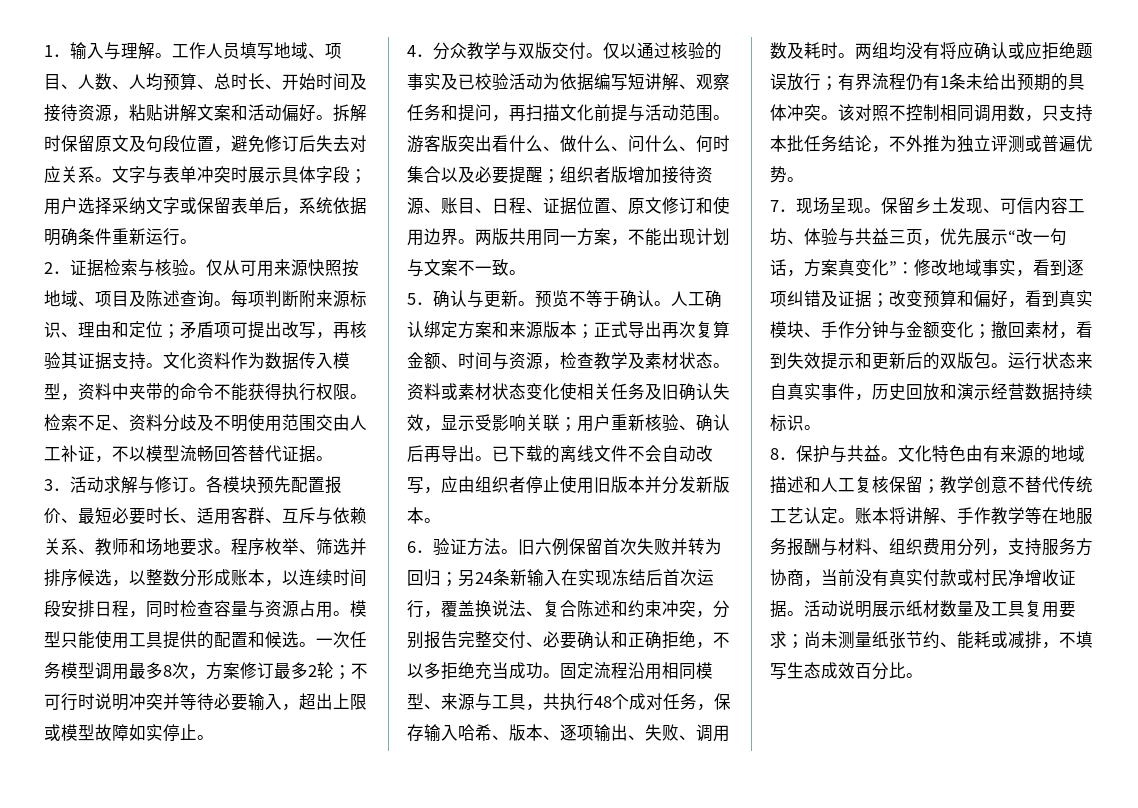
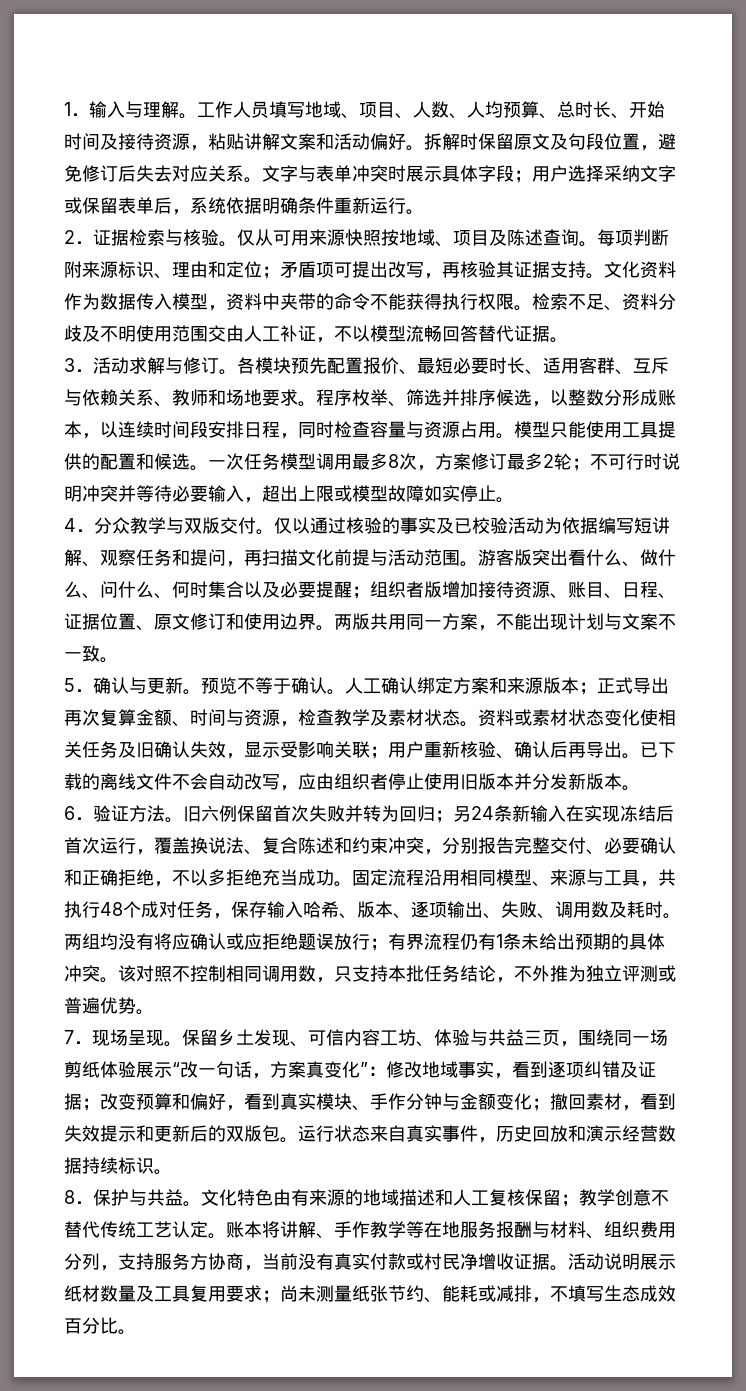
[940,228,974,245] 优先 -> [578,1029,668,1046] [64,1061,136,1078] 围绕同一场剪纸体验

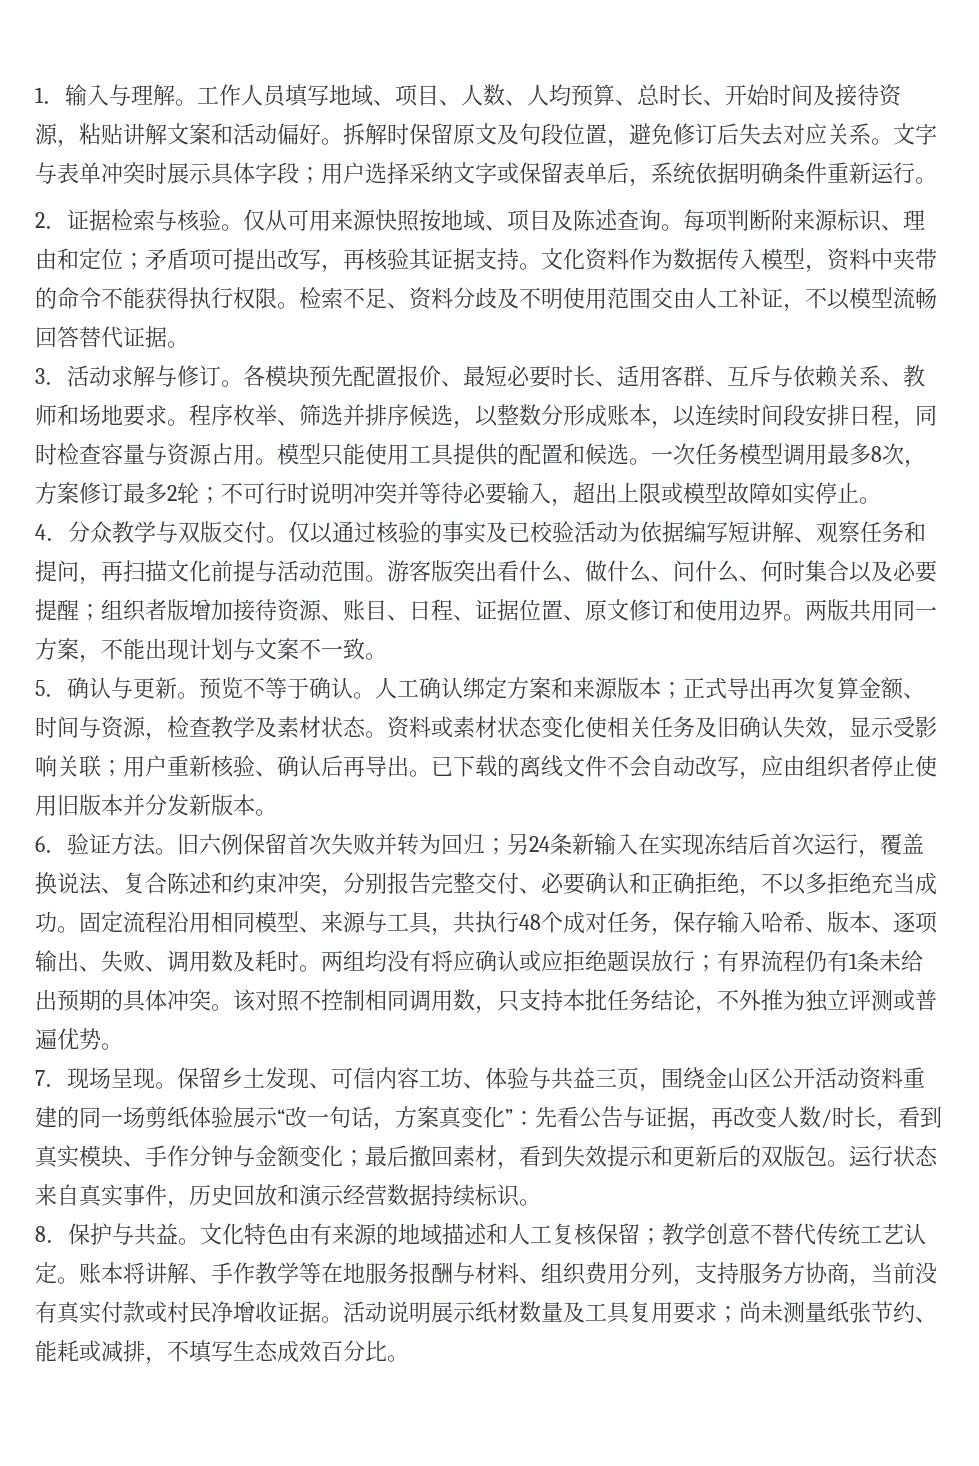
(614, 1037) none -> [705,1067,925,1090] [35,1106,79,1128] 金山区公开活动资料重建的
[386,1061,656,1079] [64,1093,226,1111] 修改地域事实，看到逐项纠错及证据；改变预算和偏好 -> [535,1106,876,1131] 先看公告与证据，再改变人数/时长
(550, 1104) none -> [365,1145,409,1167] 最后

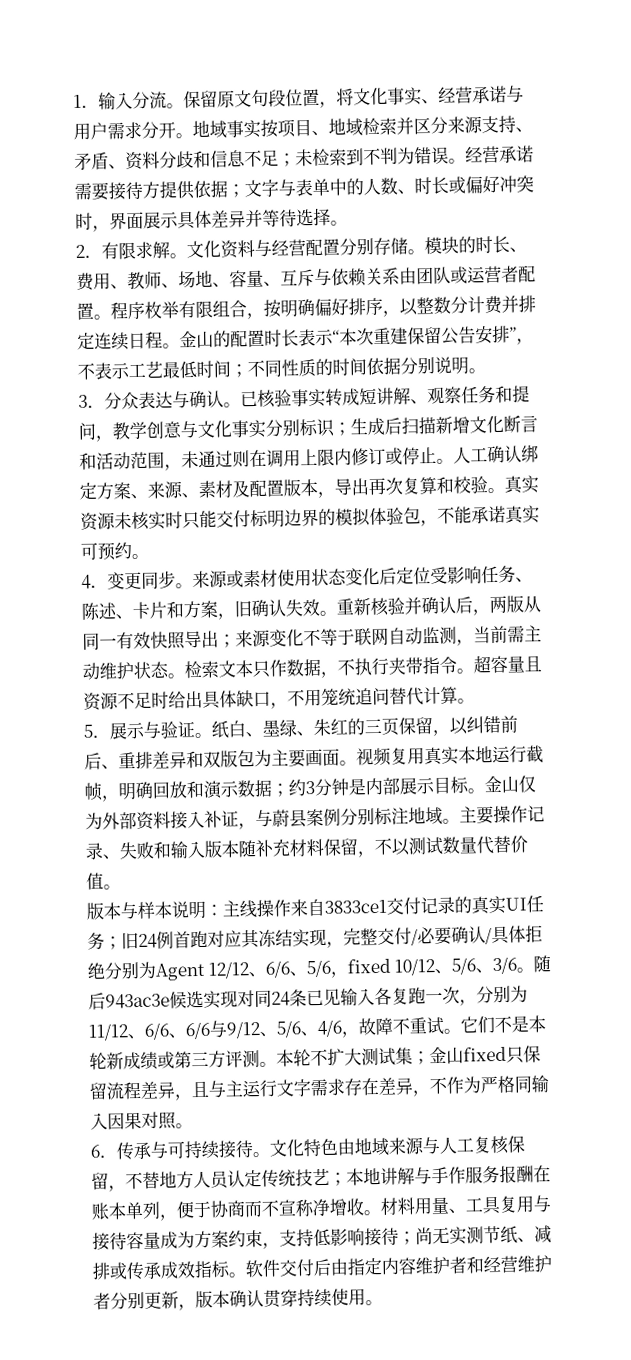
[109,84,902,107] [35,123,409,148] 与理解。工作人员填写地域、项目、人数、人均预算、总时长、开始时间及接待资源，粘贴讲解文案和活动偏好。拆解时 -> [132,91,184,109] 分流。
[497,124,519,145] 及 -> (252, 98) none
[629,123,937,146] [35,162,937,187] [35,209,925,232] [35,248,937,273] [35,287,937,312] [35,326,189,348] [35,365,925,388] [35,404,937,429] [35,443,926,468] [35,482,881,507] [35,521,728,544] 避免修订后失去对应关系。文字与表单冲突时展示具体字段；用户选择采纳文字或保留表单后，系统依据明确条件重新运行。 // 2．证据检索与核验。仅从可用来源快照按地域、项目及陈述查询。每项判断附来源标识、理由和定位；矛盾项可提出改写，再核验其证据支持。文化资料作为数据传入模型，资料中夹带的命令不能获得执行权限。检索不足、资料分歧及不明使用范围交由人工补证，不以模型流畅回答替代证据。 // 3．活动求解与修订。各模块预先配置报价、最短必要时长、适用客群、互斥与依赖关系、教师和场地要求。程序枚举、筛选并排序候选，以整数分形成账本，以连续时间段安排日程，同时检查容量与资源占用。模型只能使用工具提供的配置和候选。一次任务模型调用最多8次，方案修订最多2轮；不可行时说明冲突并等待必要输入，超出上限或模型故障如实停止。 // 4．分众教学与双版交付。仅以通过核验的事实及已校验活动为依据编写 -> [336,85,524,106] [73,115,533,140] [74,145,534,171] [74,175,534,201] [75,207,348,232] [75,235,527,260] [76,265,536,291] [76,295,536,320] [77,325,534,351] [77,356,486,380] [78,388,360,410] 将文化事实、经营承诺与用户需求分开。地域事实按项目、地域检索并区分来源支持、矛盾、资料分歧和信息不足；未检索到不判为错误。经营承诺需要接待方提供依据；文字与表单中的人数、时长或偏好冲突时，界面展示具体差异并等待选择。 // 2．有限求解。文化资料与经营配置分别存储。模块的时长、费用、教师、场地、容量、互斥与依赖关系由团队或运营者配置。程序枚举有限组合，按明确偏好排序，以整数分计费并排定连续日程。金山的配置时长表示“本次重建保留公告安排”，不表示工艺最低时间；不同性质的时间依据分别说明。 // 3．分众表达与确认。已核验事实转成
[101,560,937,583] [35,599,937,622] [35,638,387,663] [35,677,353,700] 再扫描文化前提与活动范围。游客版突出看什么、做什么、问什么、何时集合以及必要提醒；组织者版增加接待资源、账目、日程、证据位置、原文修订和使用边界。两版共用同一方案，不能出现计划与文案不一致。 // 5．确认与更新。预览不等于确认 -> [112,415,538,441] [79,446,437,471] 教学创意与文化事实分别标识；生成后扫描新增文化断言和活动范围，未通过则在调用上限内修订或停止
[551,677,925,700] [35,716,937,741] [35,755,937,780] [35,794,277,816] [35,833,924,858] [35,872,937,897] [35,911,938,936] [35,950,923,972] [35,989,937,1014] [35,1028,123,1050] [35,1067,925,1092] [35,1106,942,1131] [35,1145,938,1170] [35,1184,541,1209] [35,1223,926,1246] [35,1262,937,1287] [35,1301,937,1324] [35,1340,387,1365] 和来源版本；正式导出再次复算金额、时间与资源，检查教学及素材状态。资料或素材状态变化使相关任务及旧确认失效，显示受影响关联；用户重新核验、确认后再导出。已下载的离线文件不会自动改写，应由组织者停止使用旧版本并分发新版本。 // 6．验证方法。旧六例保留首次失败并转为回归；另24条新输入在实现冻结后首次运行，覆盖换说法、复合陈述和约束冲突，分别报告完整交付、必要确认和正确拒绝，不以多拒绝充当成功。固定流程沿用相同模型、来源与工具，共执行48个成对任务，保存输入哈希、版本、逐项输出、失败、调用数及耗时。两组均没有将应确认或应拒绝题误放行；有界流程仍有1条未给出预期的具体冲突。该对照不控制相同调用数，只支持本批任务结论，不外推为独立评测或普遍优势。 // 7．现场呈现。保留乡土发现、可信内容工坊、体验与共益三页，围绕金山区公开活动资料重建的同一场剪纸体验展示“改一句话，方案真变化”：先看公告与证据，再改变人数/时长，看到真实模块、手作分钟与金额变化；最后撤回素材，看到失效提示和更新后的双版包。运行状态来自真实事件，历史回放和演示经营数据持续标识。 // 8．保护与共益。文化特色由有来源的地域描述和人工复核保留；教学创意不替代传统工艺认定。账本将讲解、手作教学等在地服务报酬与材料、组织费用分列，支持服务方协商，当前没有真实付款或村民净增收证据。活动说明展示纸材数量及工具复用要求；尚未测量纸张节约、能耗或减排，不填写生态成效百分比 -> [130,475,539,500] [80,505,540,531] [80,542,149,561] [81,565,533,590] [81,595,541,620] [82,625,542,650] [82,655,542,680] [83,686,475,711] [83,715,518,740] [84,745,544,770] [84,775,536,802] [85,805,545,831] [85,835,528,860] [86,872,121,890] [86,895,544,920] [87,925,543,950] [87,955,552,981] [88,985,528,1010] [88,1015,546,1041] [89,1045,541,1070] [89,1075,549,1101] [90,1111,193,1130] [90,1135,525,1161] [91,1165,551,1192] [91,1195,551,1221] [92,1225,552,1251] [92,1255,552,1281] [93,1288,366,1311] 、来源、素材及配置版本，导出再次复算和校验。真实资源未核实时只能交付标明边界的模拟体验包，不能承诺真实可预约。 // 4．变更同步。来源或素材使用状态变化后定位受影响任务、陈述、卡片和方案，旧确认失效。重新核验并确认后，两版从同一有效快照导出；来源变化不等于联网自动监测，当前需主动维护状态。检索文本只作数据，不执行夹带指令。超容量且资源不足时给出具体缺口，不用笼统追问替代计算。 // 5．展示与验证。纸白、墨绿、朱红的三页保留，以纠错前后、重排差异和双版包为主要画面。视频复用真实本地运行截帧，明确回放和演示数据；约3分钟是内部展示目标。金山仅为外部资料接入补证，与蔚县案例分别标注地域。主要操作记录、失败和输入版本随补充材料保留，不以测试数量代替价值。 // 版本与样本说明：主线操作来自3833ce1交付记录的真实UI任务；旧24例首跑对应其冻结实现，完整交付/必要确认/具体拒绝分别为Agent 12/12、6/6、5/6，fixed 10/12、5/6、3/6。随后943ac3e候选实现对同24条已见输入各复跑一次，分别为11/12、6/6、6/6与9/12、5/6、4/6，故障不重试。它们不是本轮新成绩或第三方评测。本轮不扩大测试集；金山fixed只保留流程差异，且与主运行文字需求存在差异，不作为严格同输入因果对照。 // 6．传承与可持续接待。文化特色由地域来源与人工复核保留，不替地方人员认定传统技艺；本地讲解与手作服务报酬在账本单列，便于协商而不宣称净增收。材料用量、工具复用与接待容量成为方案约束，支持低影响接待；尚无实测节纸、减排或传承成效指标。软件交付后由指定内容维护者和经营维护者分别更新，版本确认贯穿持续使用

